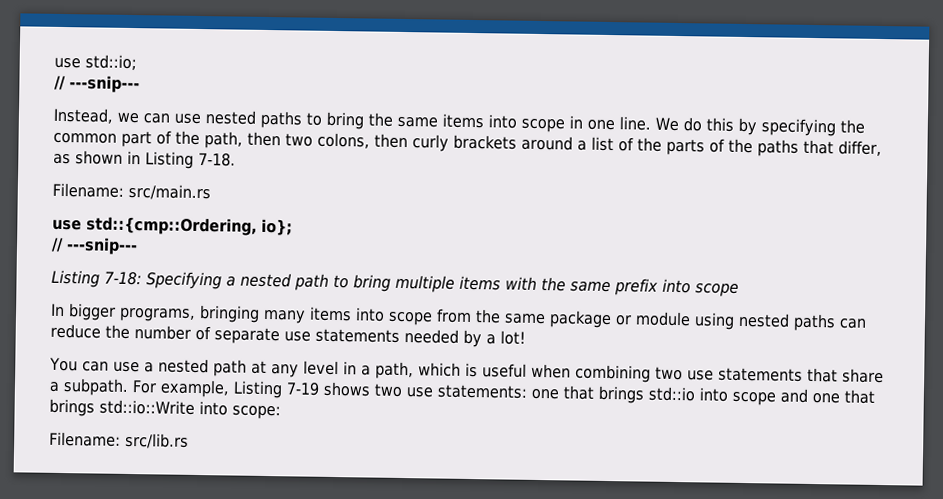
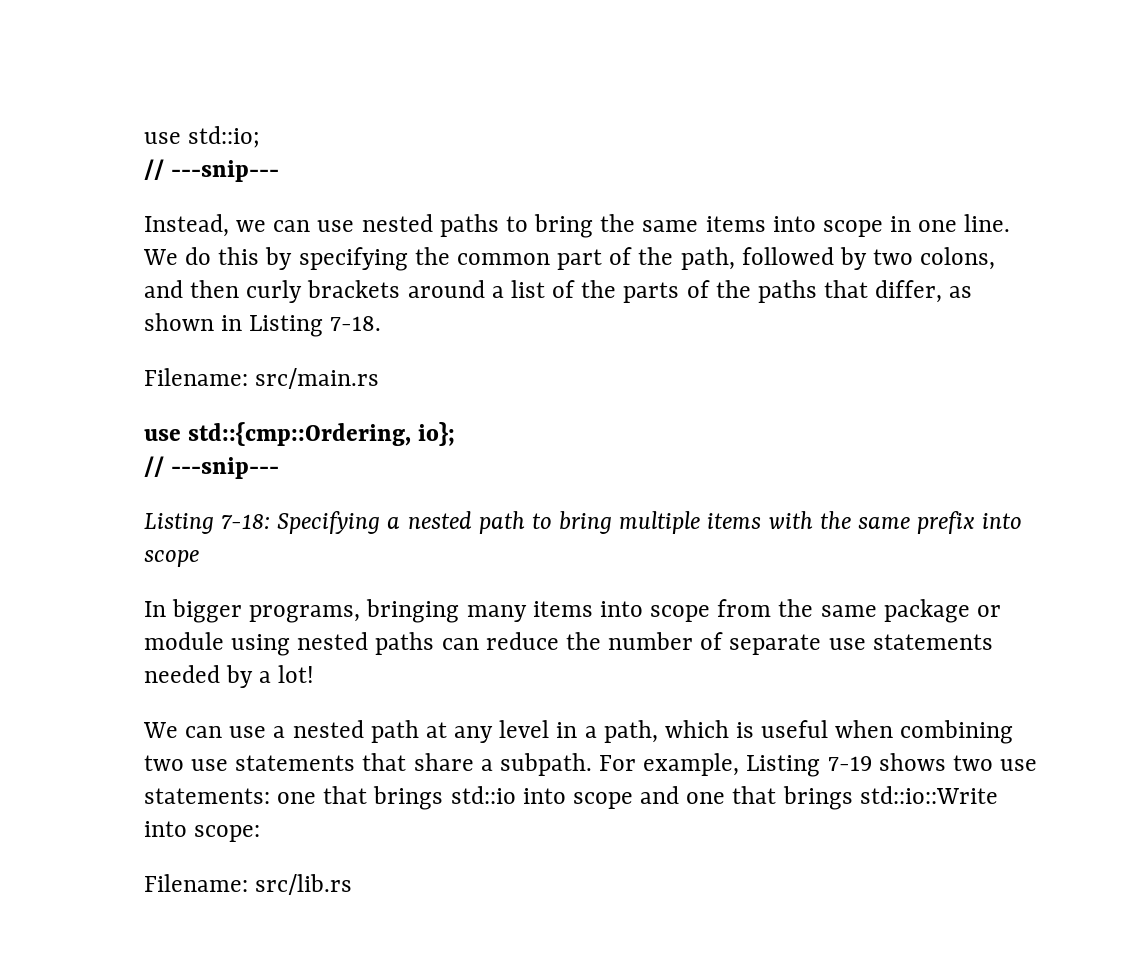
[247,131,281,147] then -> [741,247,867,270] followed by
(370, 140) none -> [144,280,183,298] and
[49,357,78,372] You -> [143,722,178,738] We

